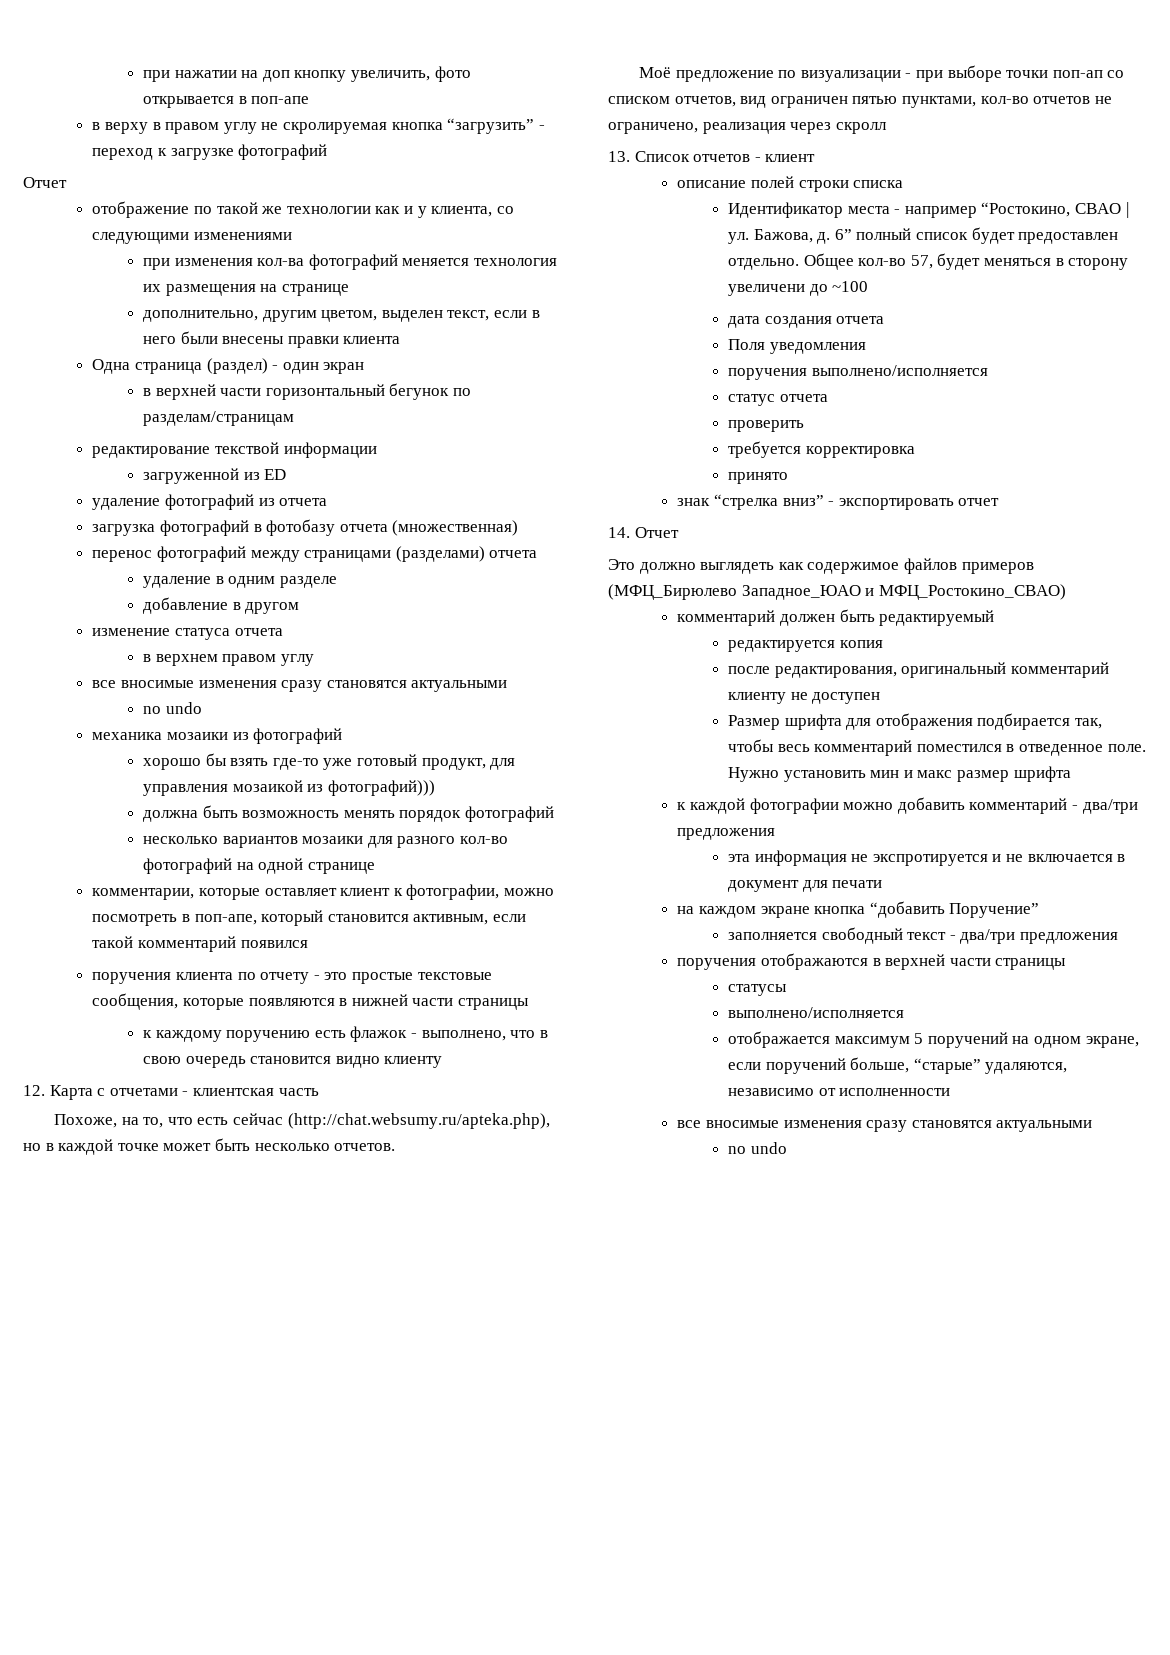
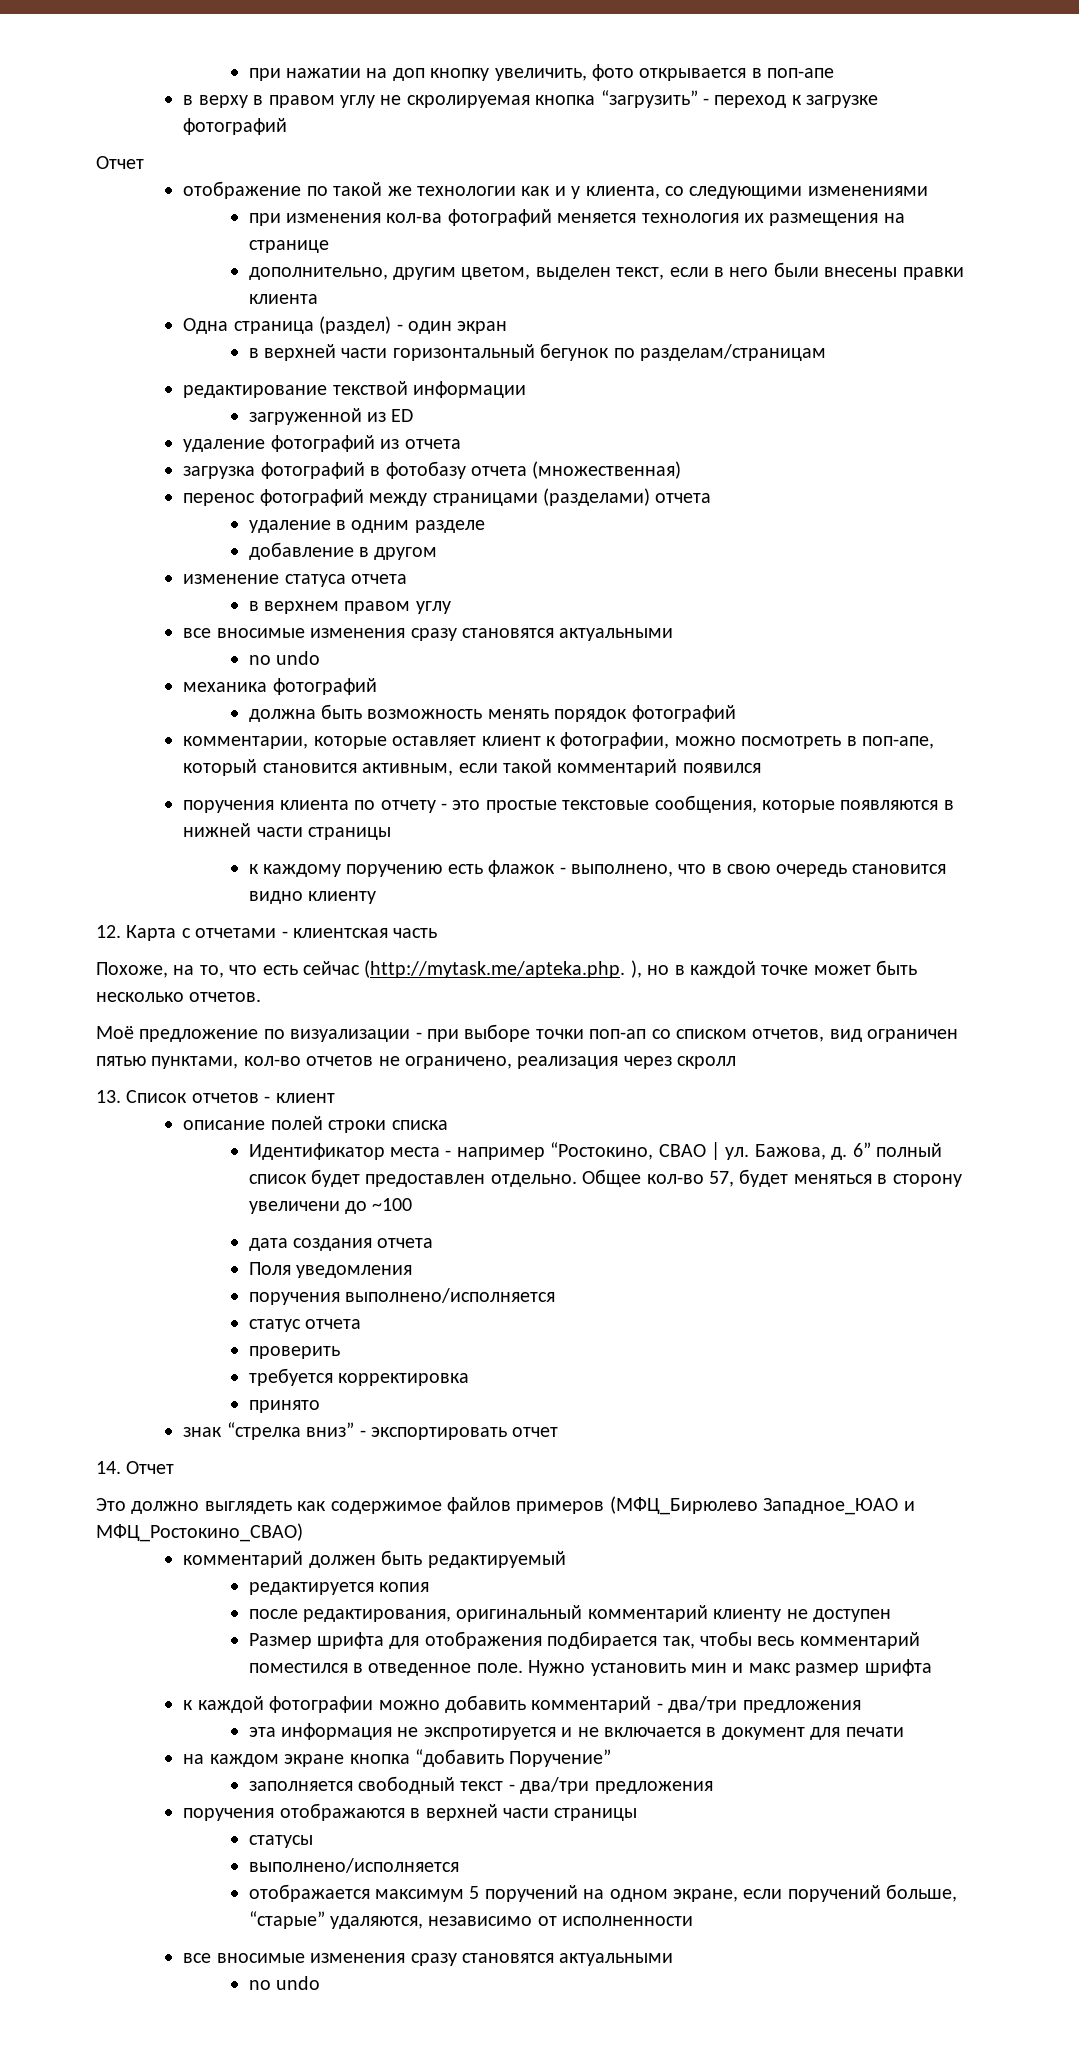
[166,728,343,744] [143,753,516,770] [143,780,435,796] мозаики из фотографий // хорошо бы взять где-то уже готовый продукт, для управления мозаикой из фотографий))) -> [272,678,377,695] фотографий
[143,836,509,848] [143,858,375,874] // несколько вариантов мозаики для разного кол-во фотографий на одной странице -> (736, 713) none
[287,1113,550,1129] (http://chat.websumy.ru/apteka.php), -> [364,960,642,978] (http://mytask.me/apteka.php. ),

